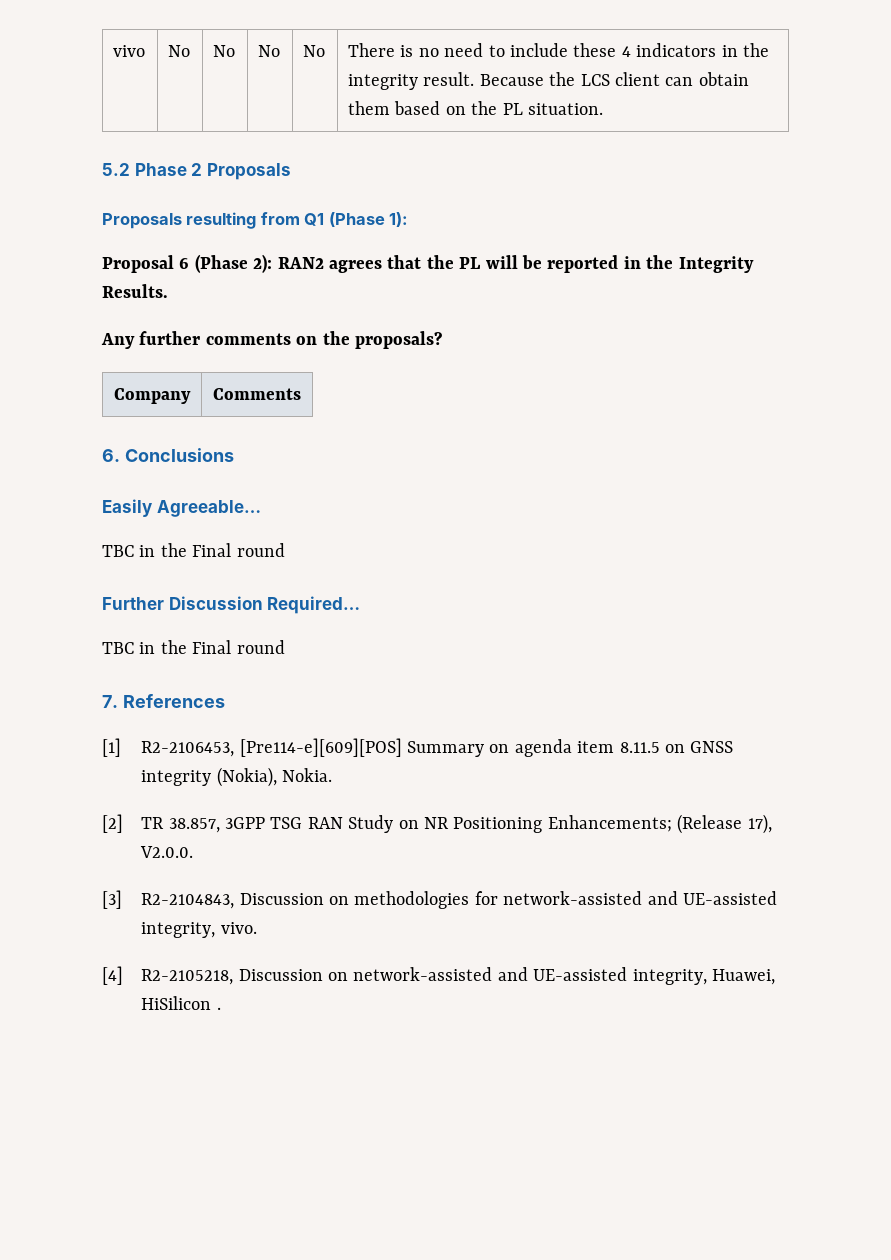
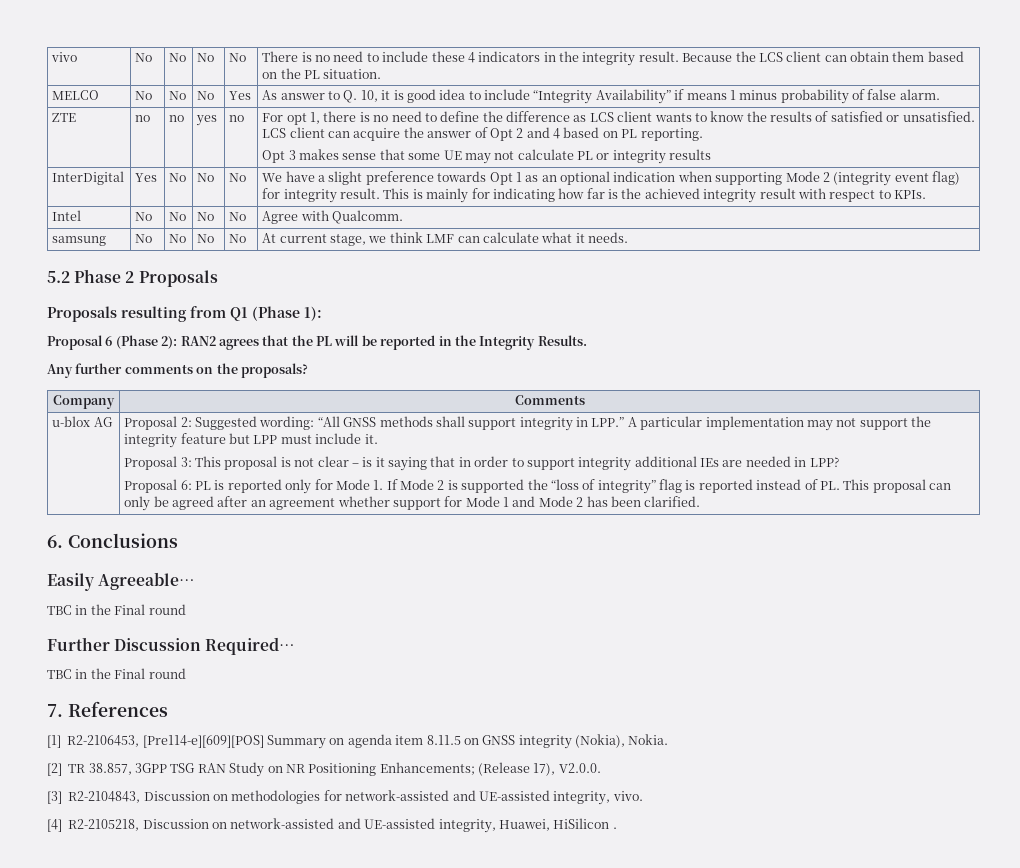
(604, 109) none -> [52,90,100,100] [135,91,153,100] [169,91,187,100] [197,91,215,100] [229,91,252,100] [262,89,940,104] [52,113,77,122] [135,115,151,122] [169,115,185,122] [196,115,218,126] [229,115,245,122] [262,111,975,125] [262,127,703,141] [262,149,712,164] [52,171,125,185] [135,173,158,182] [169,173,187,182] [197,173,215,182] [229,173,247,182] [262,171,961,186] [262,188,927,203] [52,210,82,221] [135,212,153,221] [169,212,187,221] [197,212,215,221] [229,212,247,221] [262,210,404,224] [52,236,107,246] [135,234,153,243] [169,234,187,243] [197,234,215,243] [229,234,247,243] [262,232,629,246] // MELCO | No | No | No | Yes | As answer to Q. 10, it is good idea to include “Integrity Availability” if means 1 minus probability of false alarm. // ZTE | no | no | yes | no | For opt 1, there is no need to define the difference as LCS client wants to know the results of satisfied or unsatisfied. LCS client can acquire the answer of Opt 2 and 4 based on PL reporting. // Opt 3 makes sense that some UE may not calculate PL or integrity results // InterDigital | Yes | No | No | No | We have a slight preference towards Opt 1 as an optional indication when supporting Mode 2 (integrity event flag) for integrity result. This is mainly for indicating how far is the achieved integrity result with respect to KPIs. // Intel | No | No | No | No | Agree with Qualcomm. // samsung | No | No | No | No | At current stage, we think LMF can calculate what it needs.
(301, 394) none -> [52,416,113,427] [124,416,932,431] [124,433,378,448] [124,456,839,471] [124,479,952,494] [124,496,701,511] // u-blox AG | Proposal 2: Suggested wording: “All GNSS methods shall support integrity in LPP.” A particular implementation may not support the integrity feature but LPP must include it. // Proposal 3: This proposal is not clear – is it saying that in order to support integrity additional IEs are needed in LPP? // Proposal 6: PL is reported only for Mode 1. If Mode 2 is supported the “loss of integrity” flag is reported instead of PL. This proposal can only be agreed after an agreement whether support for Mode 1 and Mode 2 has been clarified.

